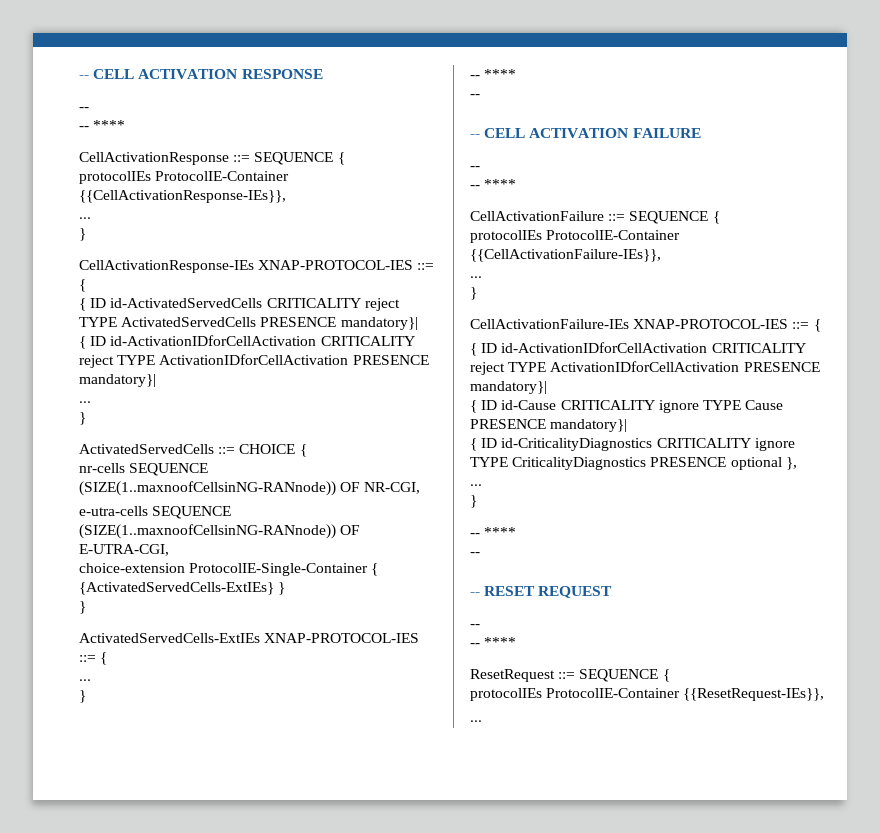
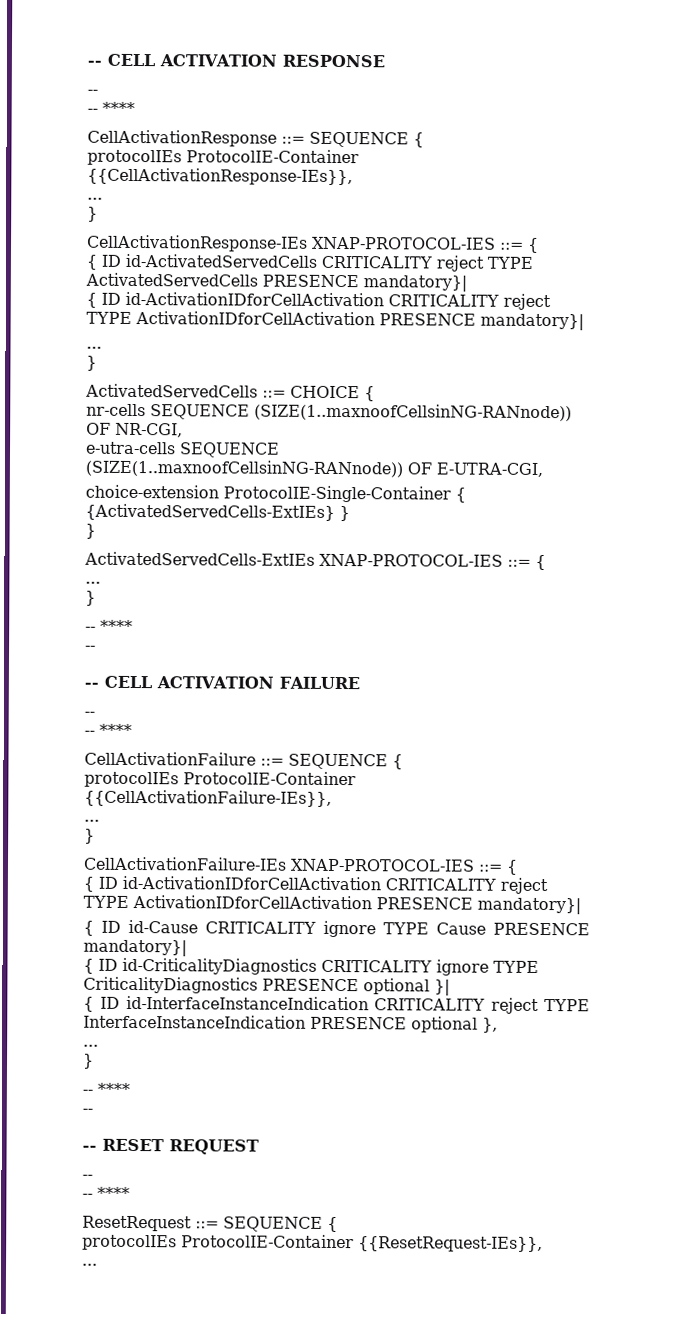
(782, 463) none -> [434,979,450,996] [83,995,590,1014] [83,1014,478,1033] }| // { ID id-InterfaceInstanceIndication CRITICALITY reject TYPE InterfaceInstanceIndication PRESENCE optional

